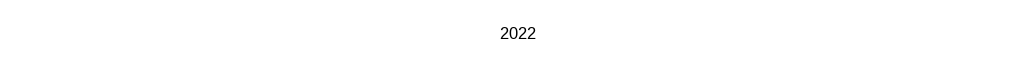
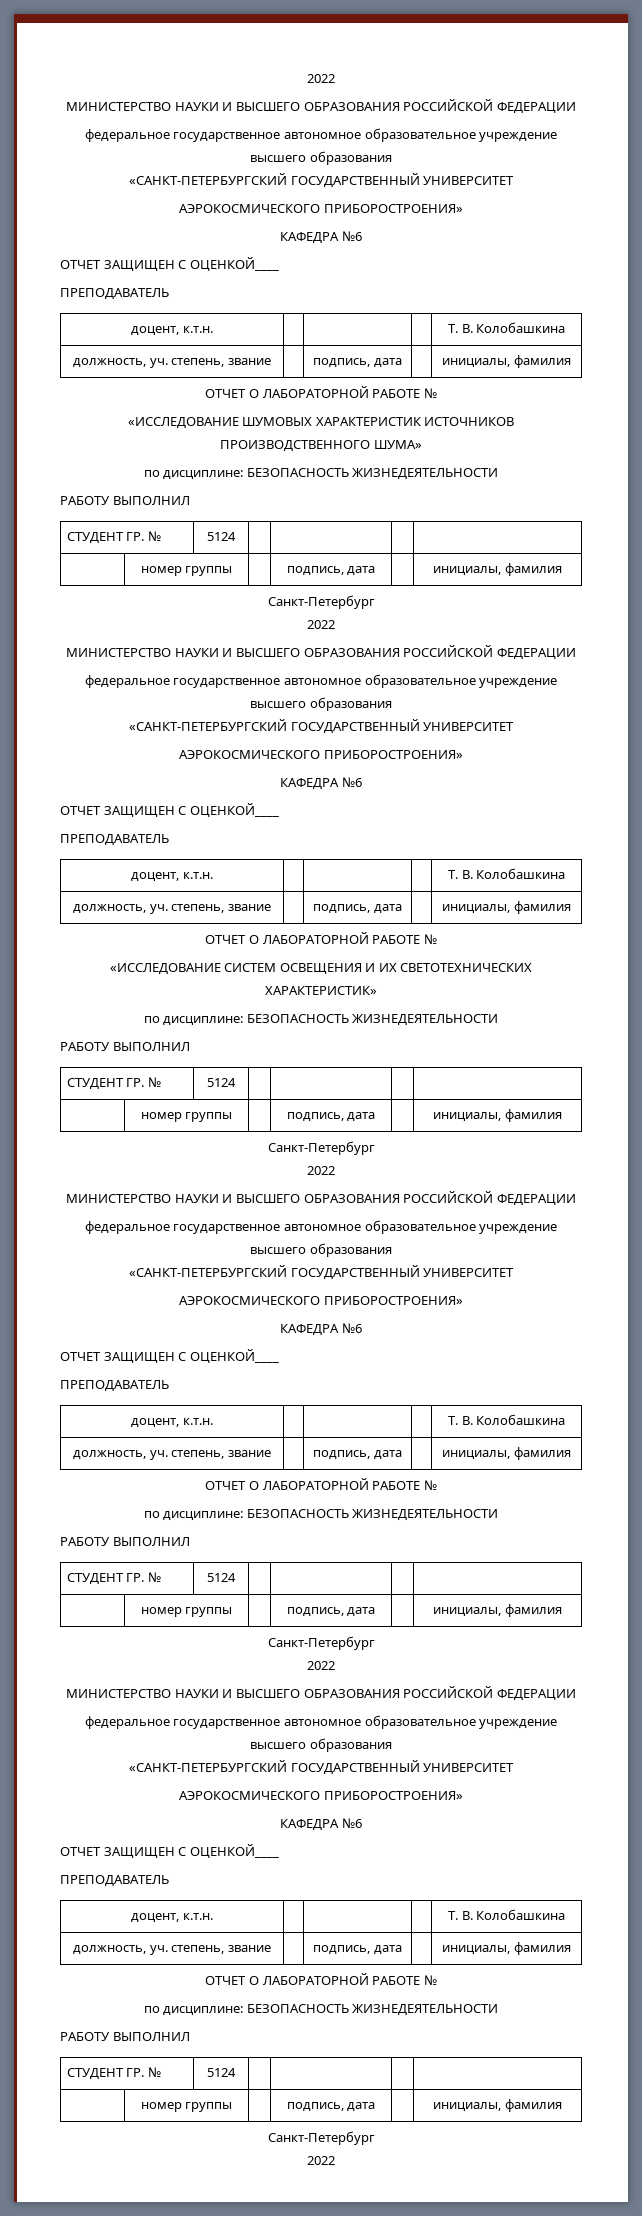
[500,27,536,39] 2022 -> [307,74,335,83] [66,99,576,114] [84,128,558,142] [250,151,392,165] [128,173,515,188] [179,204,463,213] [280,231,362,244] [60,257,279,271] [60,288,169,300] [131,326,213,336] [447,322,566,333] [73,358,271,368] [313,358,402,368] [442,355,571,368] [205,386,437,398] [127,417,515,429] [220,440,422,452] [143,468,499,480] [60,496,190,505] [66,531,161,544] [207,532,236,541] [140,566,233,576] [286,566,376,576] [433,563,562,576] [267,595,375,609] [307,620,335,629] [66,645,576,660] [84,674,558,688] [250,697,392,711] [128,719,515,734] [179,750,463,759] [280,777,362,790] [60,803,279,817] [60,834,169,846] [131,872,213,882] [447,868,566,879] [73,904,271,914] [313,904,402,914] [442,901,571,914] [205,932,437,944] [109,963,533,975] [265,986,377,995] [143,1014,499,1026] [60,1042,190,1051] [66,1077,161,1090] [207,1078,236,1087] [140,1112,233,1122] [286,1112,376,1122] [433,1109,562,1122] [267,1141,375,1155] [307,1166,335,1175] [66,1191,576,1206] [84,1220,558,1234] [250,1243,392,1257] [128,1265,515,1280] [179,1296,463,1305] [280,1323,362,1336] [60,1349,279,1363] [60,1380,169,1392] [131,1418,213,1428] [447,1414,566,1425] [73,1450,271,1460] [313,1450,402,1460] [442,1447,571,1460] [205,1478,437,1490] [143,1509,499,1521] [60,1537,190,1546] [66,1572,161,1585] [207,1573,236,1582] [140,1607,233,1617] [286,1607,376,1617] [433,1604,562,1617] [267,1636,375,1650] [307,1661,335,1670] [66,1686,576,1701] [84,1715,558,1729] [250,1738,392,1752] [128,1760,515,1775] [179,1791,463,1800] [280,1818,362,1831] [60,1844,279,1858] [60,1875,169,1887] [131,1913,213,1923] [447,1909,566,1920] [73,1945,271,1955] [313,1945,402,1955] [442,1942,571,1955] [205,1973,437,1985] [143,2004,499,2016] [60,2032,190,2041] [66,2067,161,2080] [207,2068,236,2077] [140,2102,233,2112] [286,2102,376,2112] [433,2099,562,2112] [267,2131,375,2145] [307,2156,335,2165] 2022 // МИНИСТЕРСТВО НАУКИ И ВЫСШЕГО ОБРАЗОВАНИЯ РОССИЙСКОЙ ФЕДЕРАЦИИ // федеральное государственное автономное образовательное учреждение высшего образования // «САНКТ-ПЕТЕРБУРГСКИЙ ГОСУДАРСТВЕННЫЙ УНИВЕРСИТЕТ // АЭРОКОСМИЧЕСКОГО ПРИБОРОСТРОЕНИЯ» // КАФЕДРА №6 // ОТЧЕТ ЗАЩИЩЕН С ОЦЕНКОЙ____ // ПРЕПОДАВАТЕЛЬ // доцент, к.т.н. | | | | Т. В. Колобашкина // должность, уч. степень, звание | | подпись, дата | | инициалы, фамилия // ОТЧЕТ О ЛАБОРАТОРНОЙ РАБОТЕ № // «ИССЛЕДОВАНИЕ ШУМОВЫХ ХАРАКТЕРИСТИК ИСТОЧНИКОВ ПРОИЗВОДСТВЕННОГО ШУМА» // по дисциплине: БЕЗОПАСНОСТЬ ЖИЗНЕДЕЯТЕЛЬНОСТИ // РАБОТУ ВЫПОЛНИЛ // СТУДЕНТ ГР. № | 5124 | | | | // | номер группы | | подпись, дата | | инициалы, фамилия // Санкт-Петербург // 2022 // МИНИСТЕРСТВО НАУКИ И ВЫСШЕГО ОБРАЗОВАНИЯ РОССИЙСКОЙ ФЕДЕРАЦИИ // федеральное государственное автономное образовательное учреждение высшего образования // «САНКТ-ПЕТЕРБУРГСКИЙ ГОСУДАРСТВЕННЫЙ УНИВЕРСИТЕТ // АЭРОКОСМИЧЕСКОГО ПРИБОРОСТРОЕНИЯ» // КАФЕДРА №6 // ОТЧЕТ ЗАЩИЩЕН С ОЦЕНКОЙ____ // ПРЕПОДАВАТЕЛЬ // доцент, к.т.н. | | | | Т. В. Колобашкина // должность, уч. степень, звание | | подпись, дата | | инициалы, фамилия // ОТЧЕТ О ЛАБОРАТОРНОЙ РАБОТЕ № // «ИССЛЕДОВАНИЕ СИСТЕМ ОСВЕЩЕНИЯ И ИХ СВЕТОТЕХНИЧЕСКИХ ХАРАКТЕРИСТИК» // по дисциплине: БЕЗОПАСНОСТЬ ЖИЗНЕДЕЯТЕЛЬНОСТИ // РАБОТУ ВЫПОЛНИЛ // СТУДЕНТ ГР. № | 5124 | | | | // | номер группы | | подпись, дата | | инициалы, фамилия // Санкт-Петербург // 2022 // МИНИСТЕРСТВО НАУКИ И ВЫСШЕГО ОБРАЗОВАНИЯ РОССИЙСКОЙ ФЕДЕРАЦИИ // федеральное государственное автономное образовательное учреждение высшего образования // «САНКТ-ПЕТЕРБУРГСКИЙ ГОСУДАРСТВЕННЫЙ УНИВЕРСИТЕТ // АЭРОКОСМИЧЕСКОГО ПРИБОРОСТРОЕНИЯ» // КАФЕДРА №6 // ОТЧЕТ ЗАЩИЩЕН С ОЦЕНКОЙ____ // ПРЕПОДАВАТЕЛЬ // доцент, к.т.н. | | | | Т. В. Колобашкина // должность, уч. степень, звание | | подпись, дата | | инициалы, фамилия // ОТЧЕТ О ЛАБОРАТОРНОЙ РАБОТЕ № // по дисциплине: БЕЗОПАСНОСТЬ ЖИЗНЕДЕЯТЕЛЬНОСТИ // РАБОТУ ВЫПОЛНИЛ // СТУДЕНТ ГР. № | 5124 | | | | // | номер группы | | подпись, дата | | инициалы, фамилия // Санкт-Петербург // 2022 // МИНИСТЕРСТВО НАУКИ И ВЫСШЕГО ОБРАЗОВАНИЯ РОССИЙСКОЙ ФЕДЕРАЦИИ // федеральное государственное автономное образовательное учреждение высшего образования // «САНКТ-ПЕТЕРБУРГСКИЙ ГОСУДАРСТВЕННЫЙ УНИВЕРСИТЕТ // АЭРОКОСМИЧЕСКОГО ПРИБОРОСТРОЕНИЯ» // КАФЕДРА №6 // ОТЧЕТ ЗАЩИЩЕН С ОЦЕНКОЙ____ // ПРЕПОДАВАТЕЛЬ // доцент, к.т.н. | | | | Т. В. Колобашкина // должность, уч. степень, звание | | подпись, дата | | инициалы, фамилия // ОТЧЕТ О ЛАБОРАТОРНОЙ РАБОТЕ № // по дисциплине: БЕЗОПАСНОСТЬ ЖИЗНЕДЕЯТЕЛЬНОСТИ // РАБОТУ ВЫПОЛНИЛ // СТУДЕНТ ГР. № | 5124 | | | | // | номер группы | | подпись, дата | | инициалы, фамилия // Санкт-Петербург // 2022

